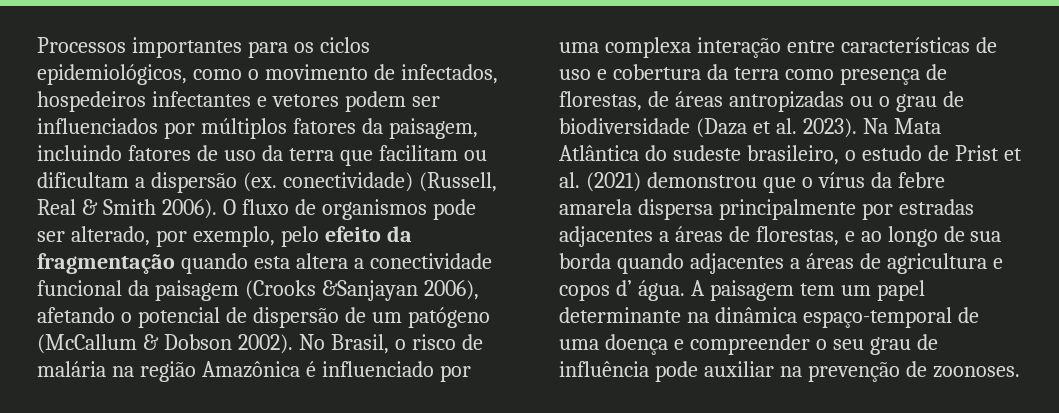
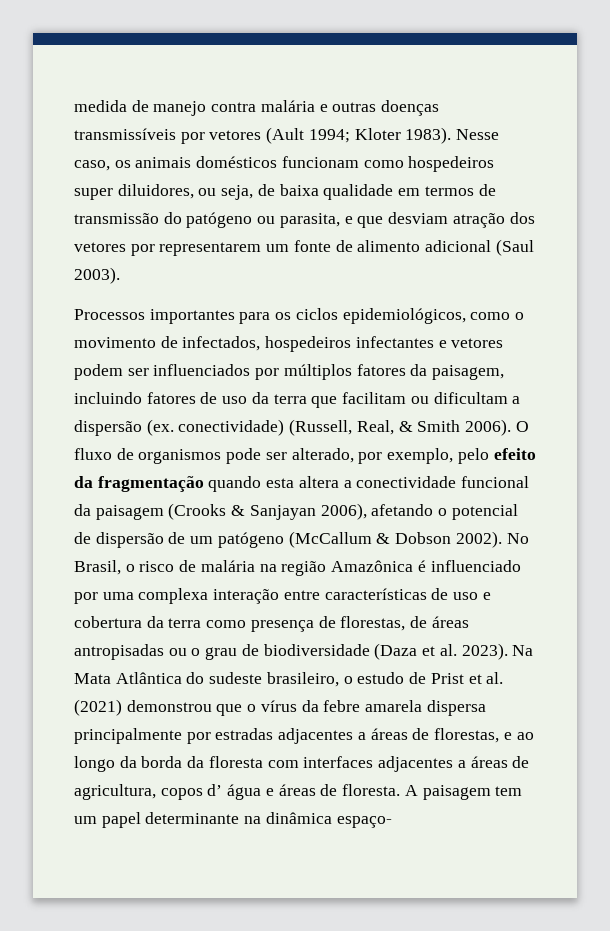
(37, 45) none -> [74,100,440,116] [74,127,500,144] [74,156,495,172] [74,184,496,200] [74,212,535,228] [74,239,534,256] [74,267,120,284] medida de manejo contra malária e outras doenças transmissíveis por vetores (Ault 1994; Kloter 1983). Nesse caso, os animais domésticos funcionam como hospedeiros super diluidores, ou seja, de baixa qualidade em termos de transmissão do patógeno ou parasita, e que desviam atração dos vetores por representarem um fonte de alimento adicional (Saul 2003). //
[37,199,76,215] Real -> [356,420,394,435] Real,
[321,280,418,301] &Sanjayan -> [231,505,316,520] & Sanjayan
[728,91,844,112] antropizadas -> [74,644,164,660] antropisadas
[943,226,1002,242] [559,253,1003,274] [559,280,685,301] de sua borda quando adjacentes a áreas de agricultura e copos d’ água. -> [119,756,530,772] [74,784,401,800] da borda da floresta com interfaces adjacentes a áreas de agricultura, copos d’ água e áreas de floresta.
[802,307,979,328] [559,334,938,355] [559,361,1020,382] espaço-temporal de uma doença e compreender o seu grau de influência pode auxiliar na prevenção de zoonoses. -> [336,816,392,828] espaço-

